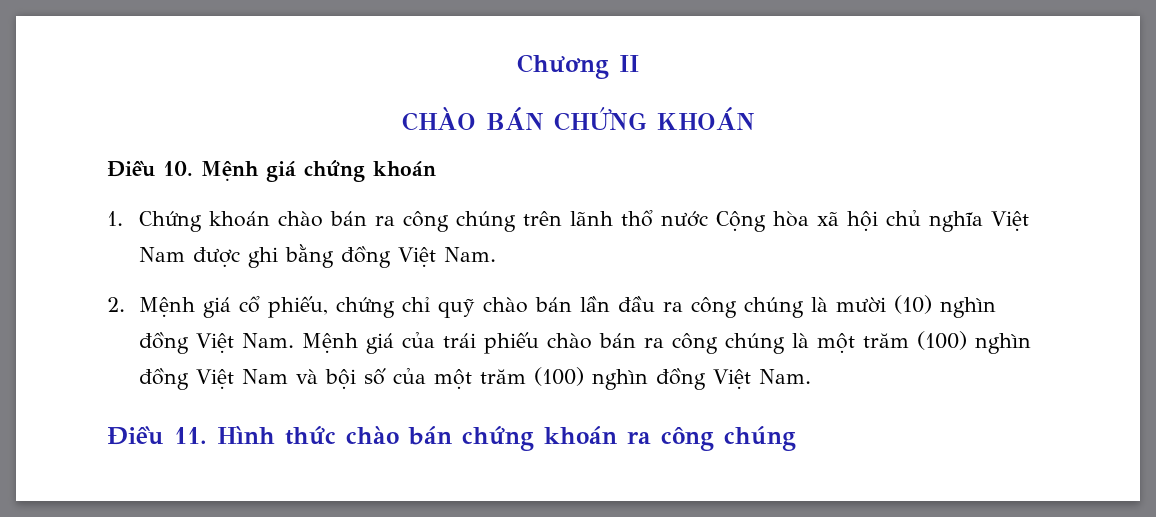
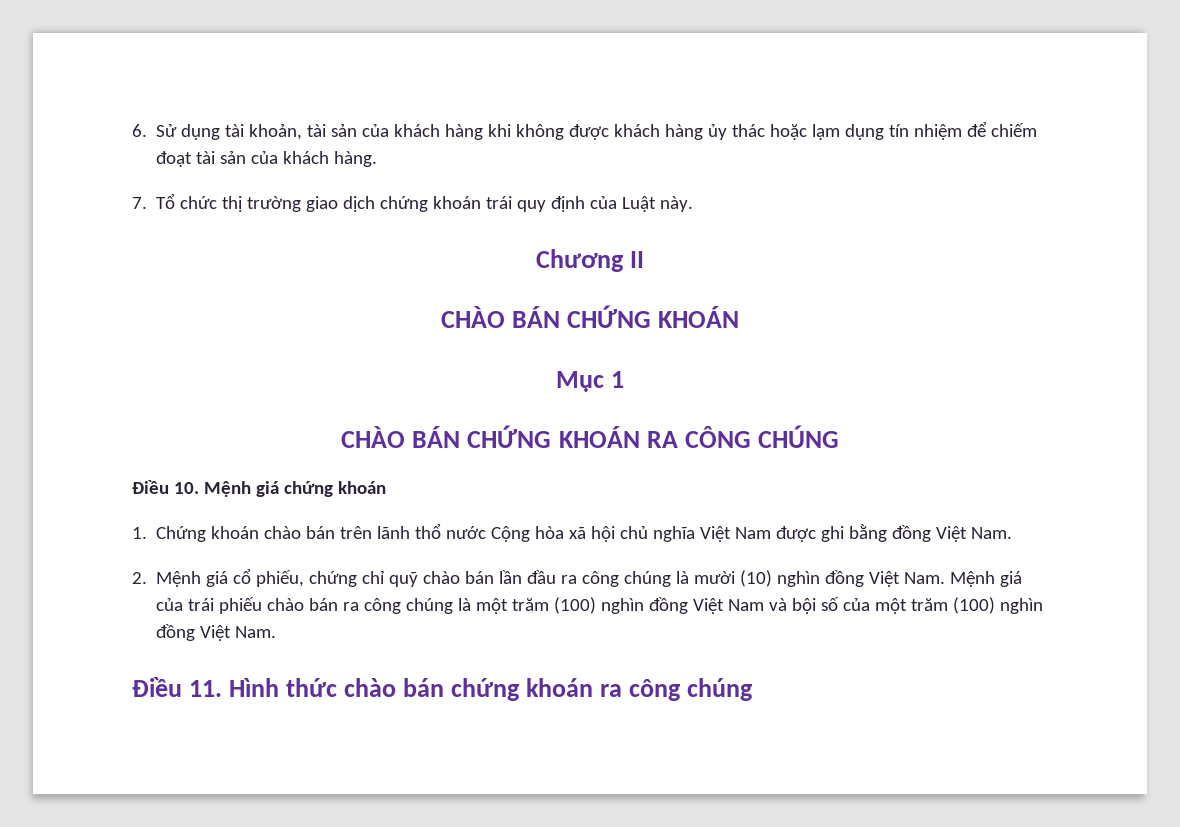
(517, 66) none -> [132,121,1038,140] [156,151,378,167] [132,193,694,212] 6. Sử dụng tài khoản, tài sản của khách hàng khi không được khách hàng ủy thác hoặc lạm dụng tín nhiệm để chiếm đoạt tài sản của khách hàng. // 7. Tổ chức thị trường giao dịch chứng khoán trái quy định của Luật này. //
(755, 118) none -> [555,371,625,392] [341,425,839,448] // Mục 1 // CHÀO BÁN CHỨNG KHOÁN RA CÔNG CHÚNG
[374,211,516,232] ra công chúng -> (336, 532) none

